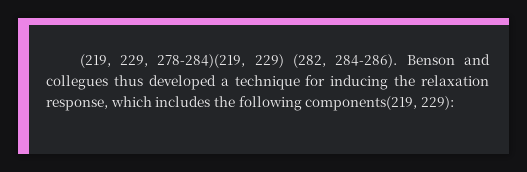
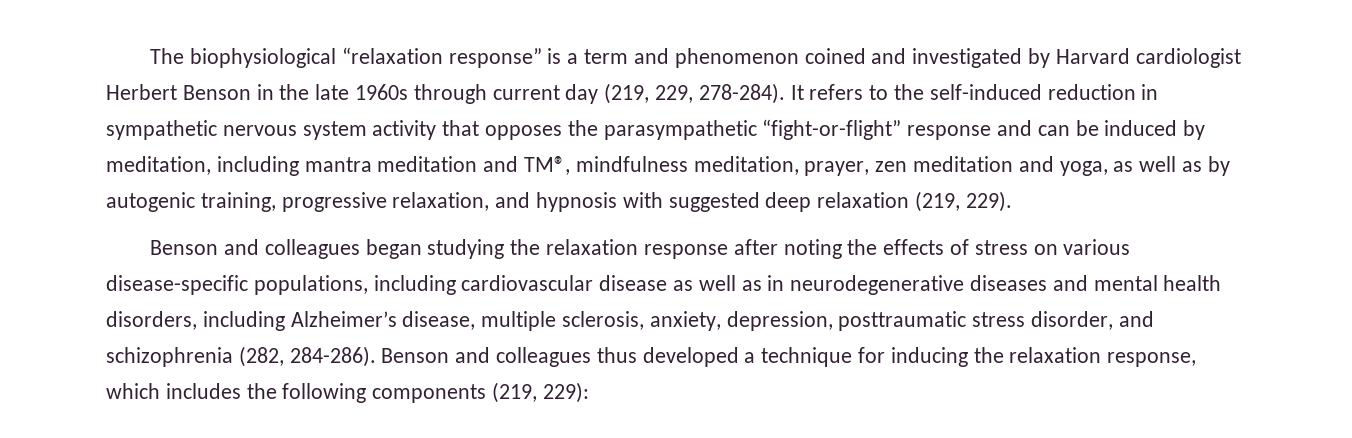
[79,54,284,68] (219, 229, 278-284)(219, 229) -> [150,47,1241,68] [106,83,1159,104] [106,119,1206,140] [106,156,1230,176] [106,191,1012,212] [150,239,1131,259] [106,275,1222,295] [106,311,1154,331] [106,347,233,367] The biophysiological “relaxation response” is a term and phenomenon coined and investigated by Harvard cardiologist Herbert Benson in the late 1960s through current day (219, 229, 278-284). It refers to the self-induced reduction in sympathetic nervous system activity that opposes the parasympathetic “fight-or-flight” response and can be induced by meditation, including mantra meditation and TM®, mindfulness meditation, prayer, zen meditation and yoga, as well as by autogenic training, progressive relaxation, and hypnosis with suggested deep relaxation (219, 229). // Benson and colleagues began studying the relaxation response after noting the effects of stress on various disease-specific populations, including cardiovascular disease as well as in neurodegenerative diseases and mental health disorders, including Alzheimer’s disease, multiple sclerosis, anxiety, depression, posttraumatic stress disorder, and schizophrenia
[46,75,108,90] collegues -> [496,347,592,367] colleagues
[305,96,418,111] components(219, -> [372,382,538,403] components (219,

